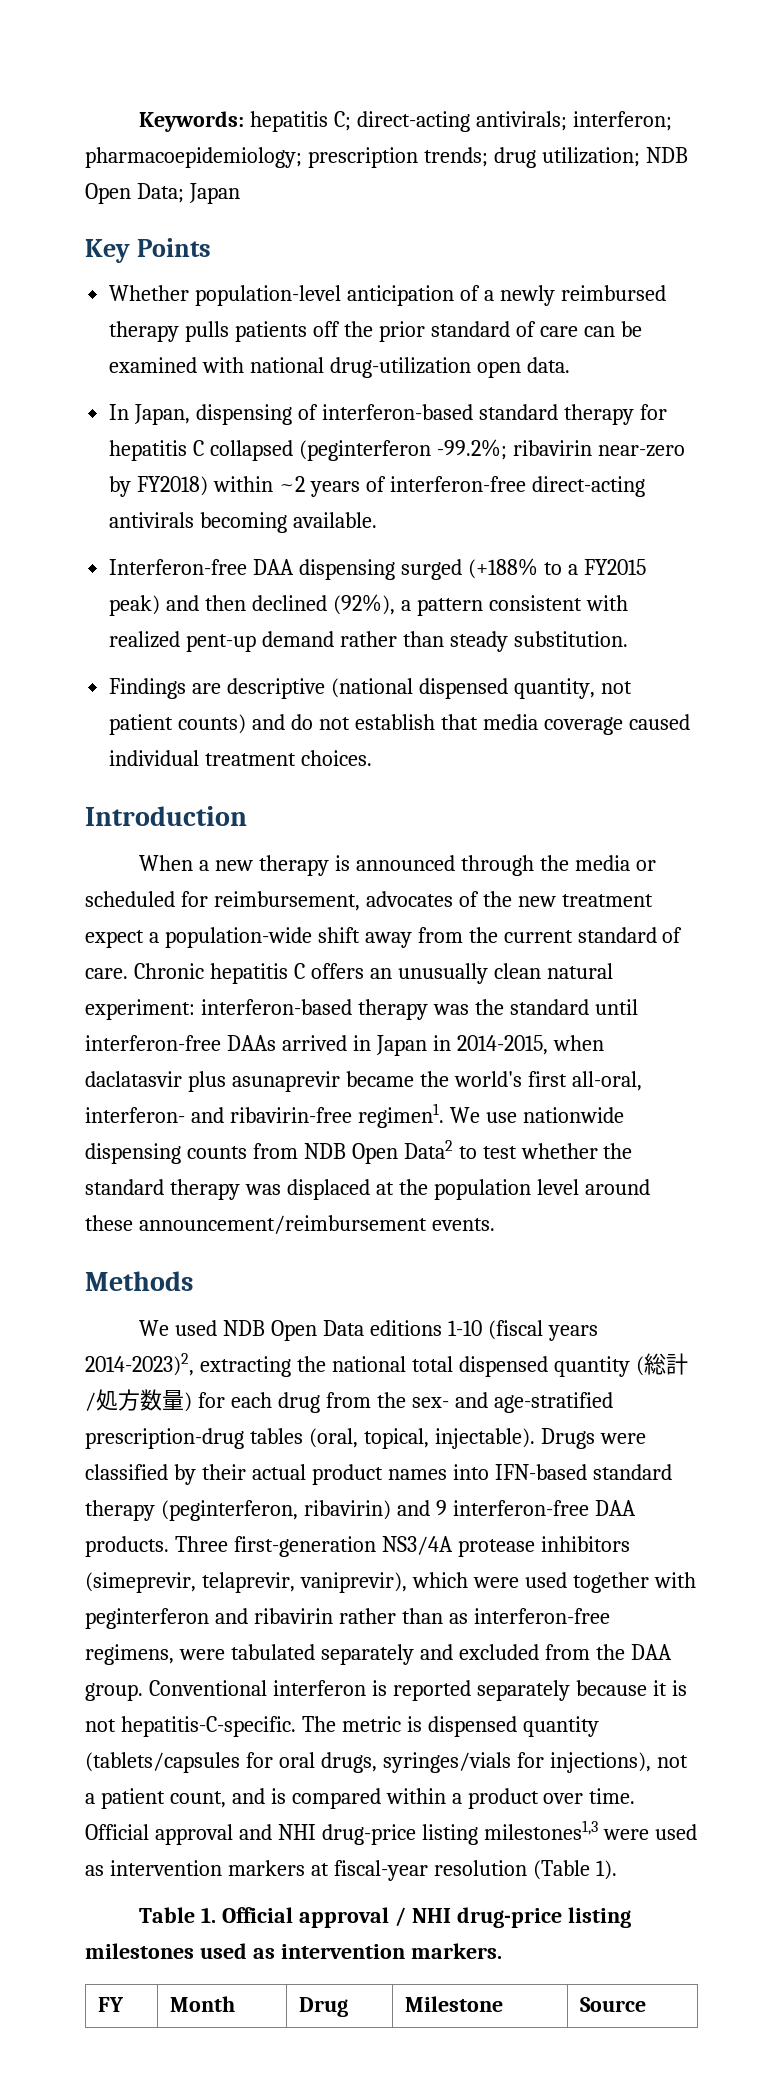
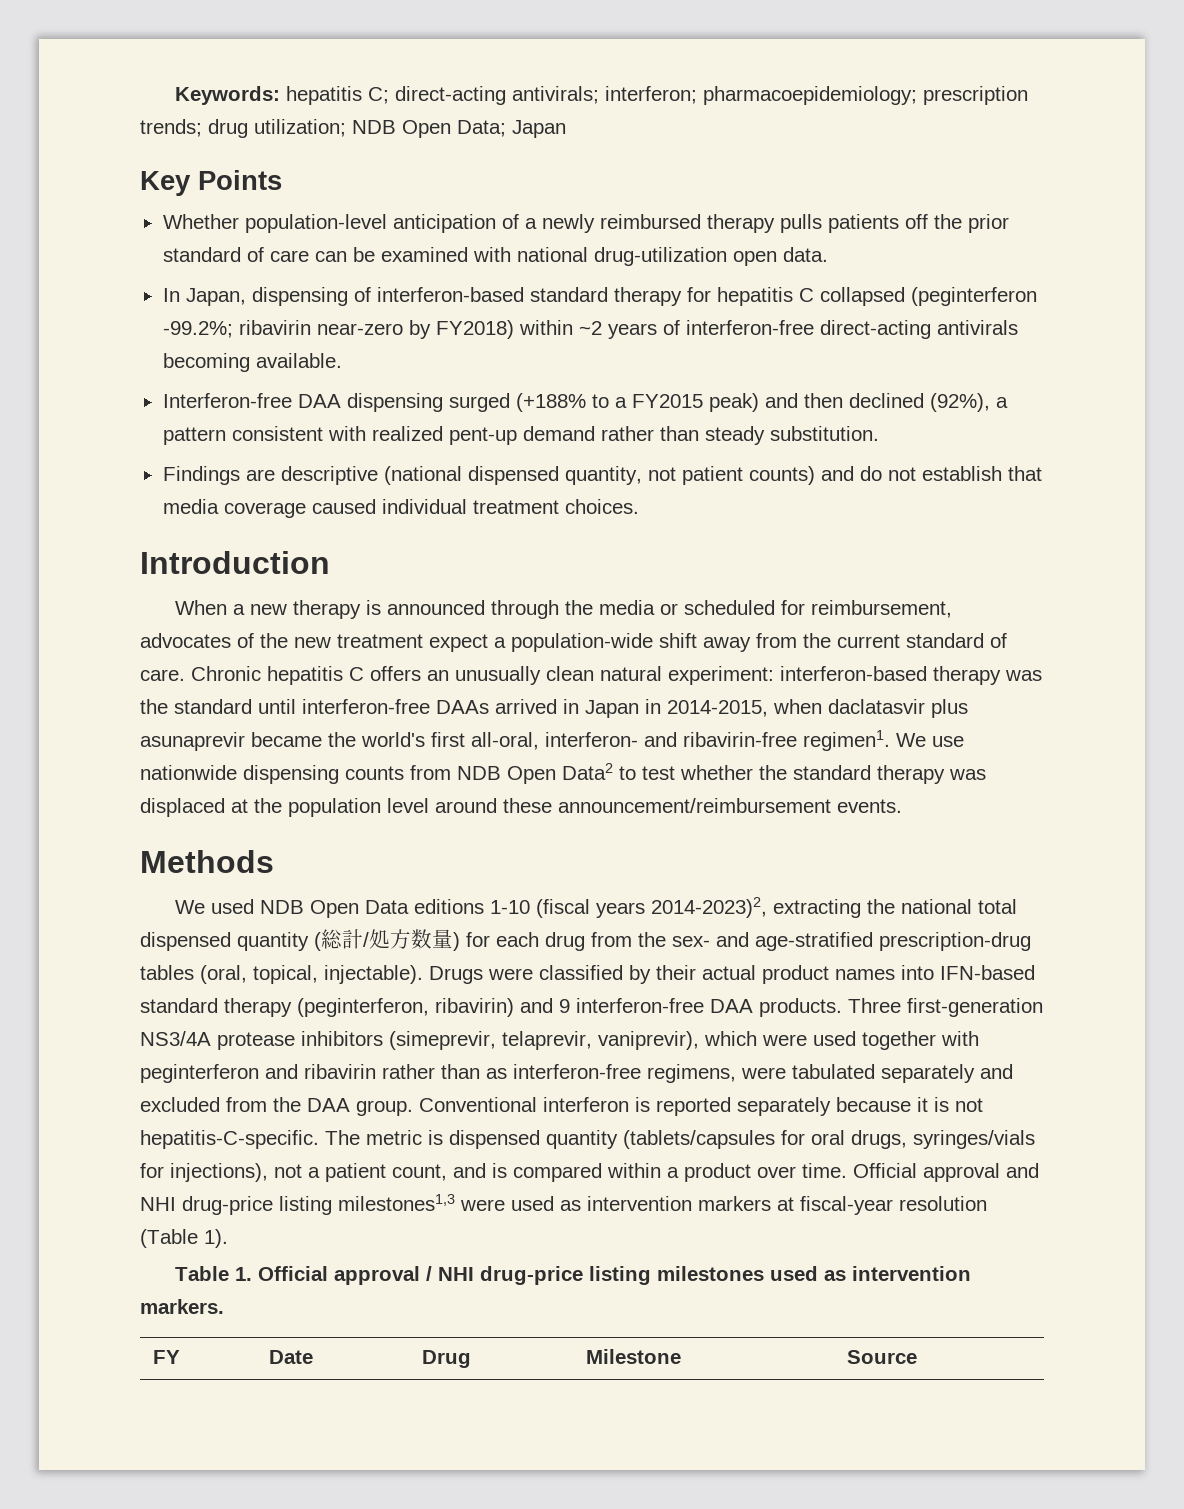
[170,1996,236,2012] Month -> [269,1350,314,1364] Date

